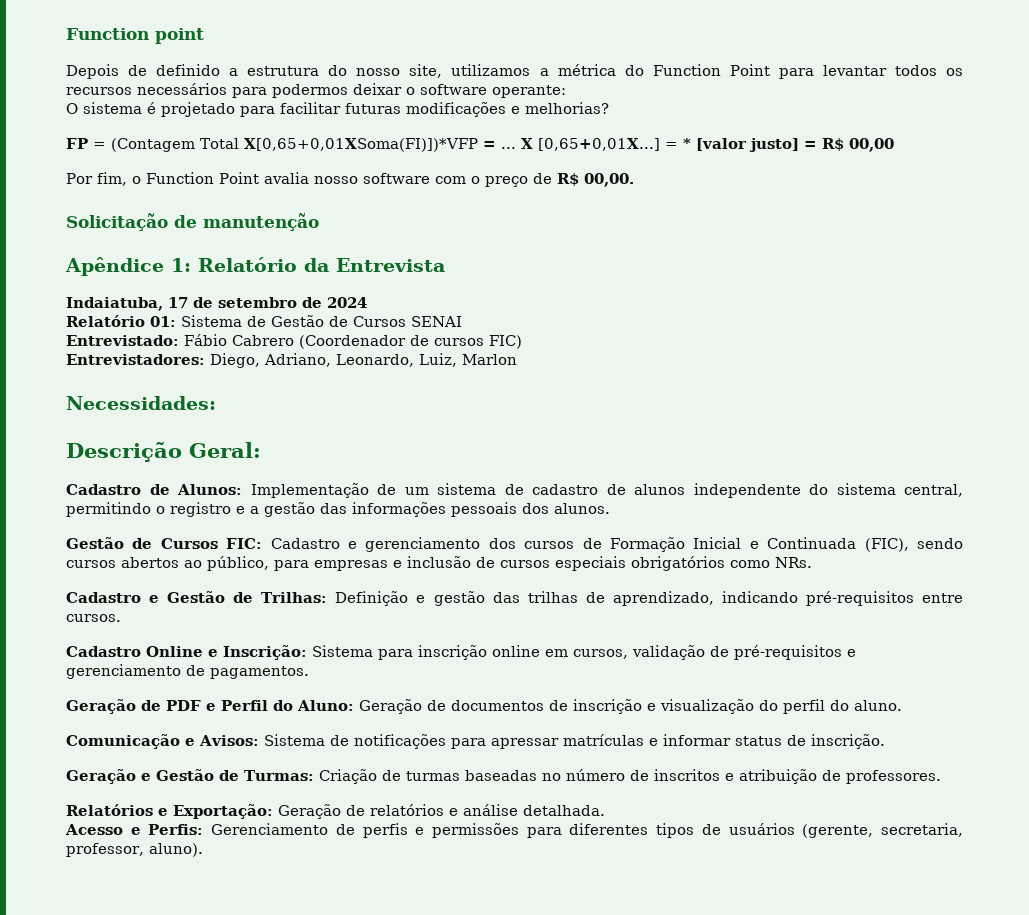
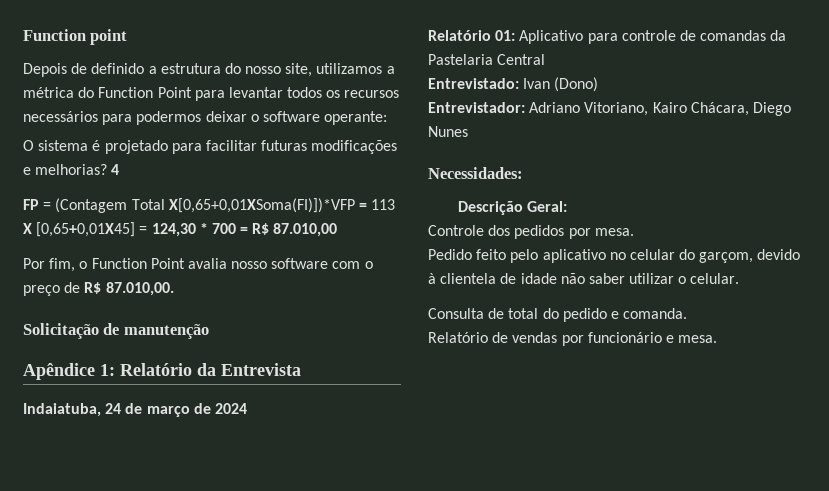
(609, 108) none -> [111,164,120,175] 4
[500,138,799,152] ... X [0,65+0,01X...] = * [valor justo] -> [371,199,396,210] [23,222,236,237] 113 X [0,65+0,01X45] = 124,30 * 700
[848,138,894,152] 00,00 -> [273,223,338,237] 87.010,00
[584,173,634,187] 00,00. -> [105,282,174,296] 87.010,00.
[168,297,297,308] 17 de setembro -> [105,403,190,417] 24 de março
[181,315,462,327] [66,334,522,349] [66,353,517,368] [66,396,216,410] [66,442,261,462] [66,483,963,498] [66,502,610,517] [66,537,963,552] [66,556,812,571] [66,591,963,606] [66,614,121,622] [66,645,856,660] [66,664,309,679] [66,699,902,714] [66,734,885,749] [66,769,941,784] [66,804,605,819] [65,823,963,838] [66,843,203,857] Sistema de Gestão de Cursos SENAI // Entrevistado: Fábio Cabrero (Coordenador de cursos FIC) // Entrevistadores: Diego, Adriano, Leonardo, Luiz, Marlon // Necessidades: // Descrição Geral: // Cadastro de Alunos: Implementação de um sistema de cadastro de alunos independente do sistema central, permitindo o registro e a gestão das informações pessoais dos alunos. // Gestão de Cursos FIC: Cadastro e gerenciamento dos cursos de Formação Inicial e Continuada (FIC), sendo cursos abertos ao público, para empresas e inclusão de cursos especiais obrigatórios como NRs. // Cadastro e Gestão de Trilhas: Definição e gestão das trilhas de aprendizado, indicando pré-requisitos entre cursos. // Cadastro Online e Inscrição: Sistema para inscrição online em cursos, validação de pré-requisitos e gerenciamento de pagamentos. // Geração de PDF e Perfil do Aluno: Geração de documentos de inscrição e visualização do perfil do aluno. // Comunicação e Avisos: Sistema de notificações para apressar matrículas e informar status de inscrição. // Geração e Gestão de Turmas: Criação de turmas baseadas no número de inscritos e atribuição de professores. // Relatórios e Exportação: Geração de relatórios e análise detalhada. // Acesso e Perfis: Gerenciamento de perfis e permissões para diferentes tipos de usuários (gerente, secretaria, professor, aluno). -> [519,30,787,44] [428,54,546,65] [428,77,599,92] [428,102,791,116] [428,126,468,137] [428,167,523,179] [457,201,567,215] [428,225,634,239] [428,249,801,263] [428,273,740,284] [428,308,688,322] [428,332,718,346] Aplicativo para controle de comandas da Pastelaria Central // Entrevistado: Ivan (Dono) // Entrevistador: Adriano Vitoriano, Kairo Chácara, Diego Nunes // Necessidades: // Descrição Geral: // Controle dos pedidos por mesa. // Pedido feito pelo aplicativo no celular do garçom, devido à clientela de idade não saber utilizar o celular. // Consulta de total do pedido e comanda. // Relatório de vendas por funcionário e mesa.

